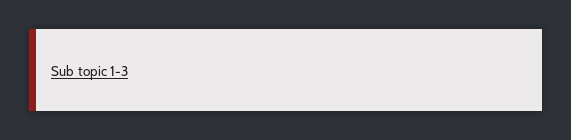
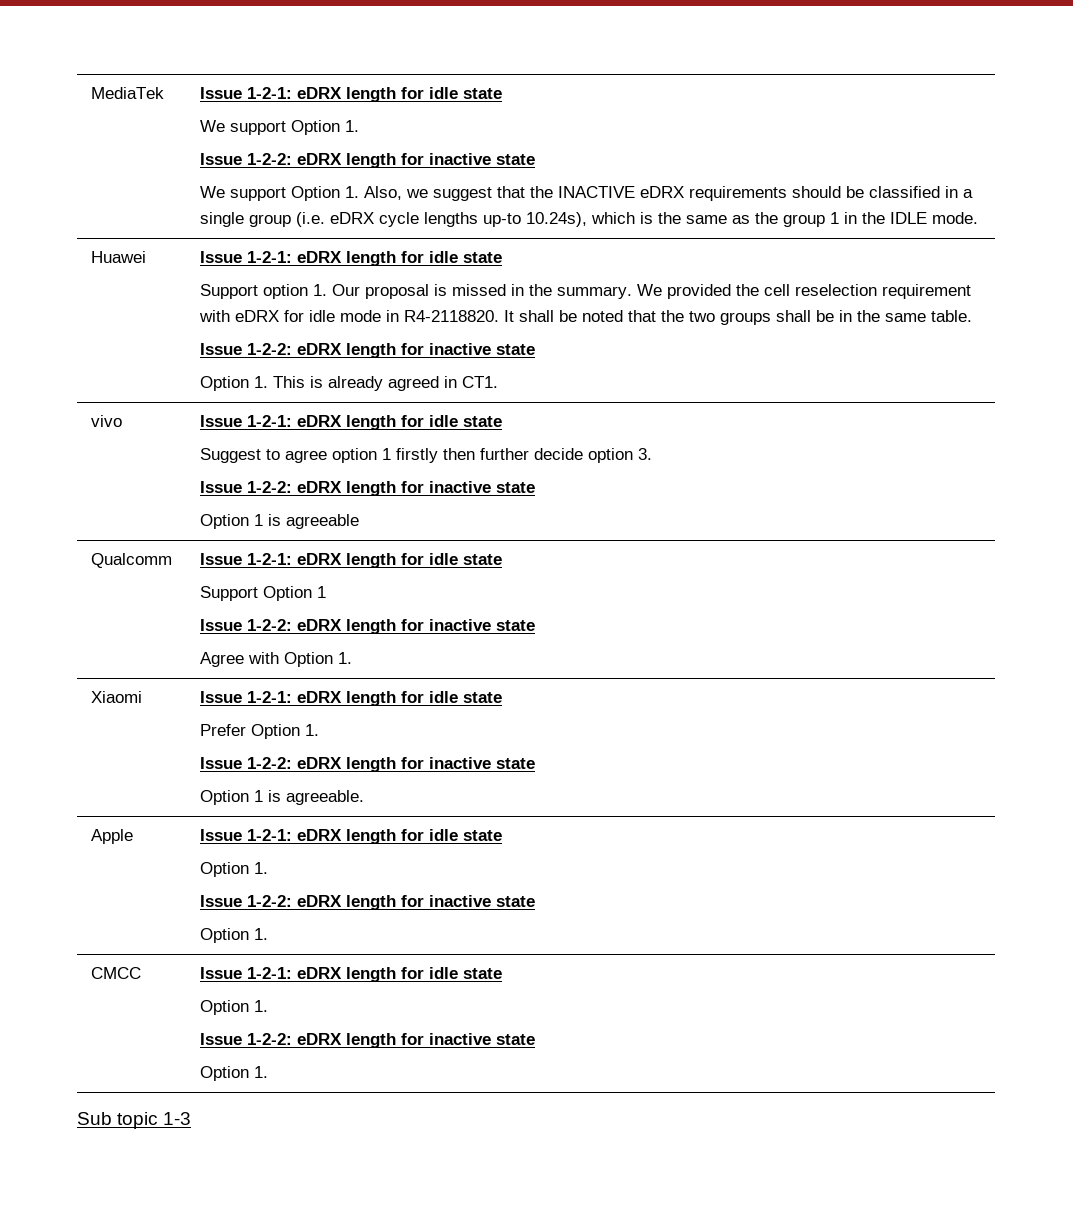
(51, 70) none -> [90,87,164,99] [199,87,502,102] [199,120,359,135] [199,153,535,168] [199,186,973,201] [199,212,978,227] [90,251,146,263] [199,251,502,266] [199,284,971,299] [198,310,972,325] [199,343,535,358] [199,376,498,391] [90,415,122,427] [199,415,502,430] [199,448,652,463] [199,481,535,496] [199,514,359,529] [90,553,172,568] [199,553,502,568] [199,586,326,601] [199,619,535,634] [199,652,352,667] [90,691,142,703] [199,691,502,706] [199,724,319,739] [199,757,535,772] [199,790,364,805] [90,829,133,844] [199,829,502,844] [199,862,268,877] [199,895,535,910] [199,928,268,943] [90,967,141,979] [199,967,502,982] [199,1000,268,1015] [199,1033,535,1048] [199,1066,268,1081] MediaTek | Issue 1-2-1: eDRX length for idle state // We support Option 1. // Issue 1-2-2: eDRX length for inactive state // We support Option 1. Also, we suggest that the INACTIVE eDRX requirements should be classified in a single group (i.e. eDRX cycle lengths up-to 10.24s), which is the same as the group 1 in the IDLE mode. // Huawei | Issue 1-2-1: eDRX length for idle state // Support option 1. Our proposal is missed in the summary. We provided the cell reselection requirement with eDRX for idle mode in R4-2118820. It shall be noted that the two groups shall be in the same table. // Issue 1-2-2: eDRX length for inactive state // Option 1. This is already agreed in CT1. // vivo | Issue 1-2-1: eDRX length for idle state // Suggest to agree option 1 firstly then further decide option 3. // Issue 1-2-2: eDRX length for inactive state // Option 1 is agreeable // Qualcomm | Issue 1-2-1: eDRX length for idle state // Support Option 1 // Issue 1-2-2: eDRX length for inactive state // Agree with Option 1. // Xiaomi | Issue 1-2-1: eDRX length for idle state // Prefer Option 1. // Issue 1-2-2: eDRX length for inactive state // Option 1 is agreeable. // Apple | Issue 1-2-1: eDRX length for idle state // Option 1. // Issue 1-2-2: eDRX length for inactive state // Option 1. // CMCC | Issue 1-2-1: eDRX length for idle state // Option 1. // Issue 1-2-2: eDRX length for inactive state // Option 1. //

